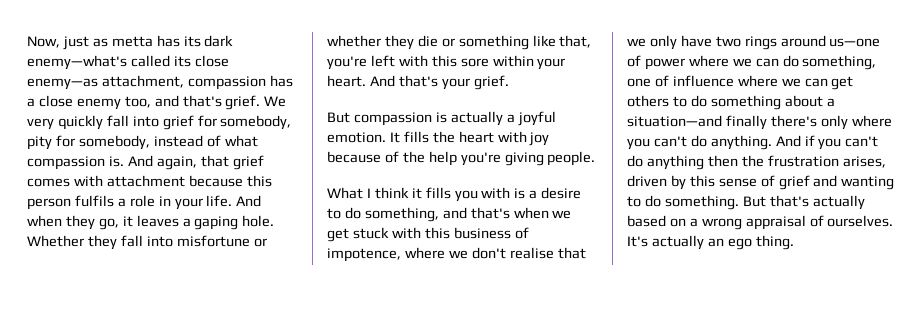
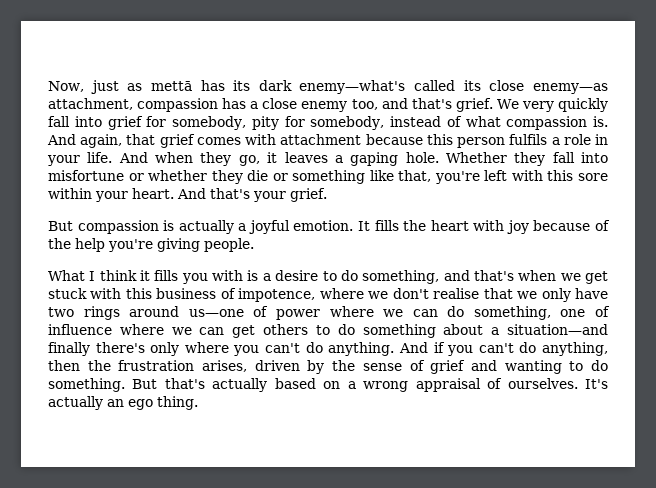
[111,36,153,47] metta -> [150,81,192,91] mettā
[646,155,704,170] anything -> [542,342,609,356] anything,
[689,175,715,187] this -> [332,360,356,371] the

